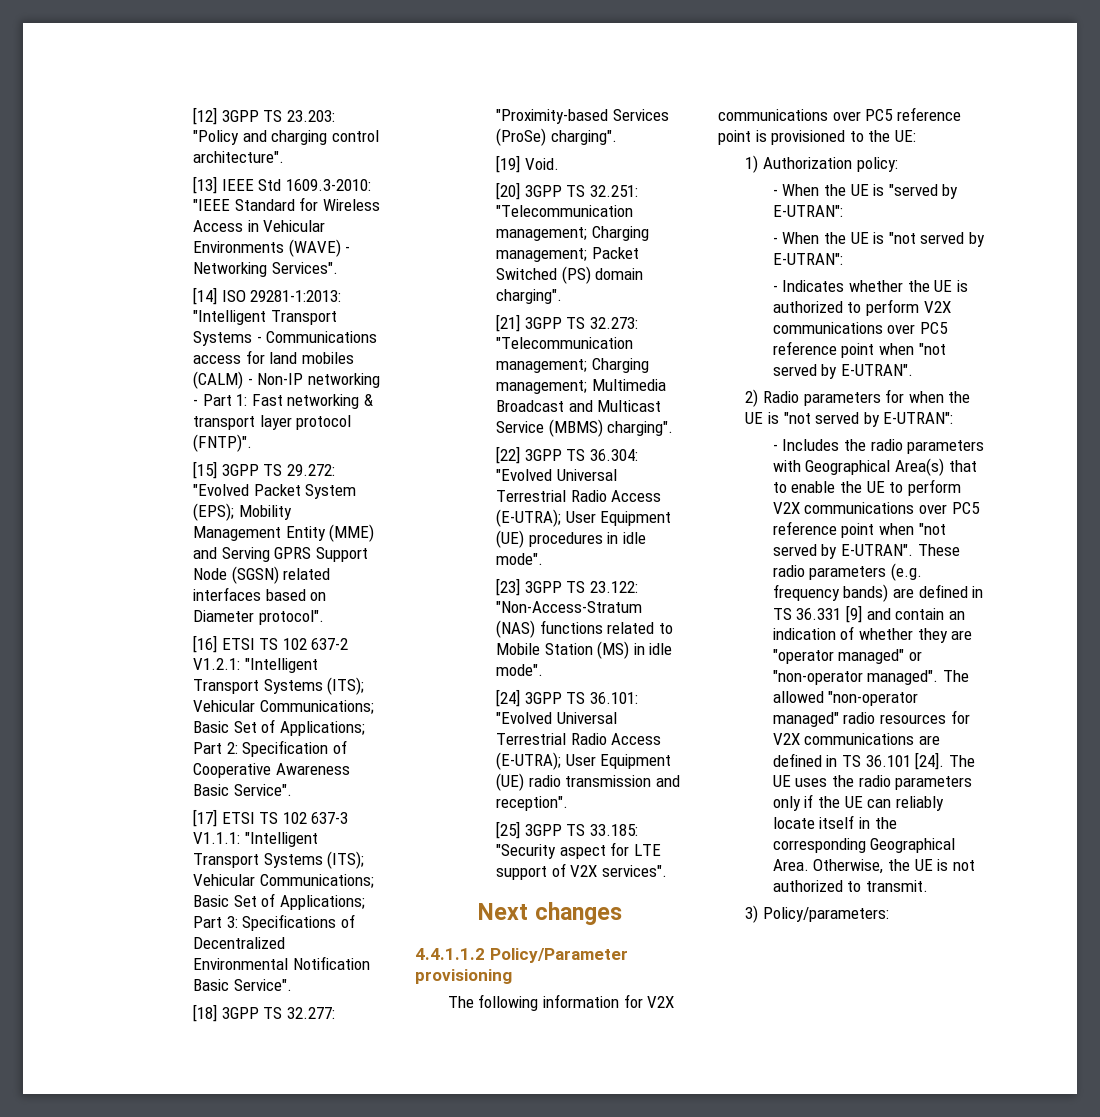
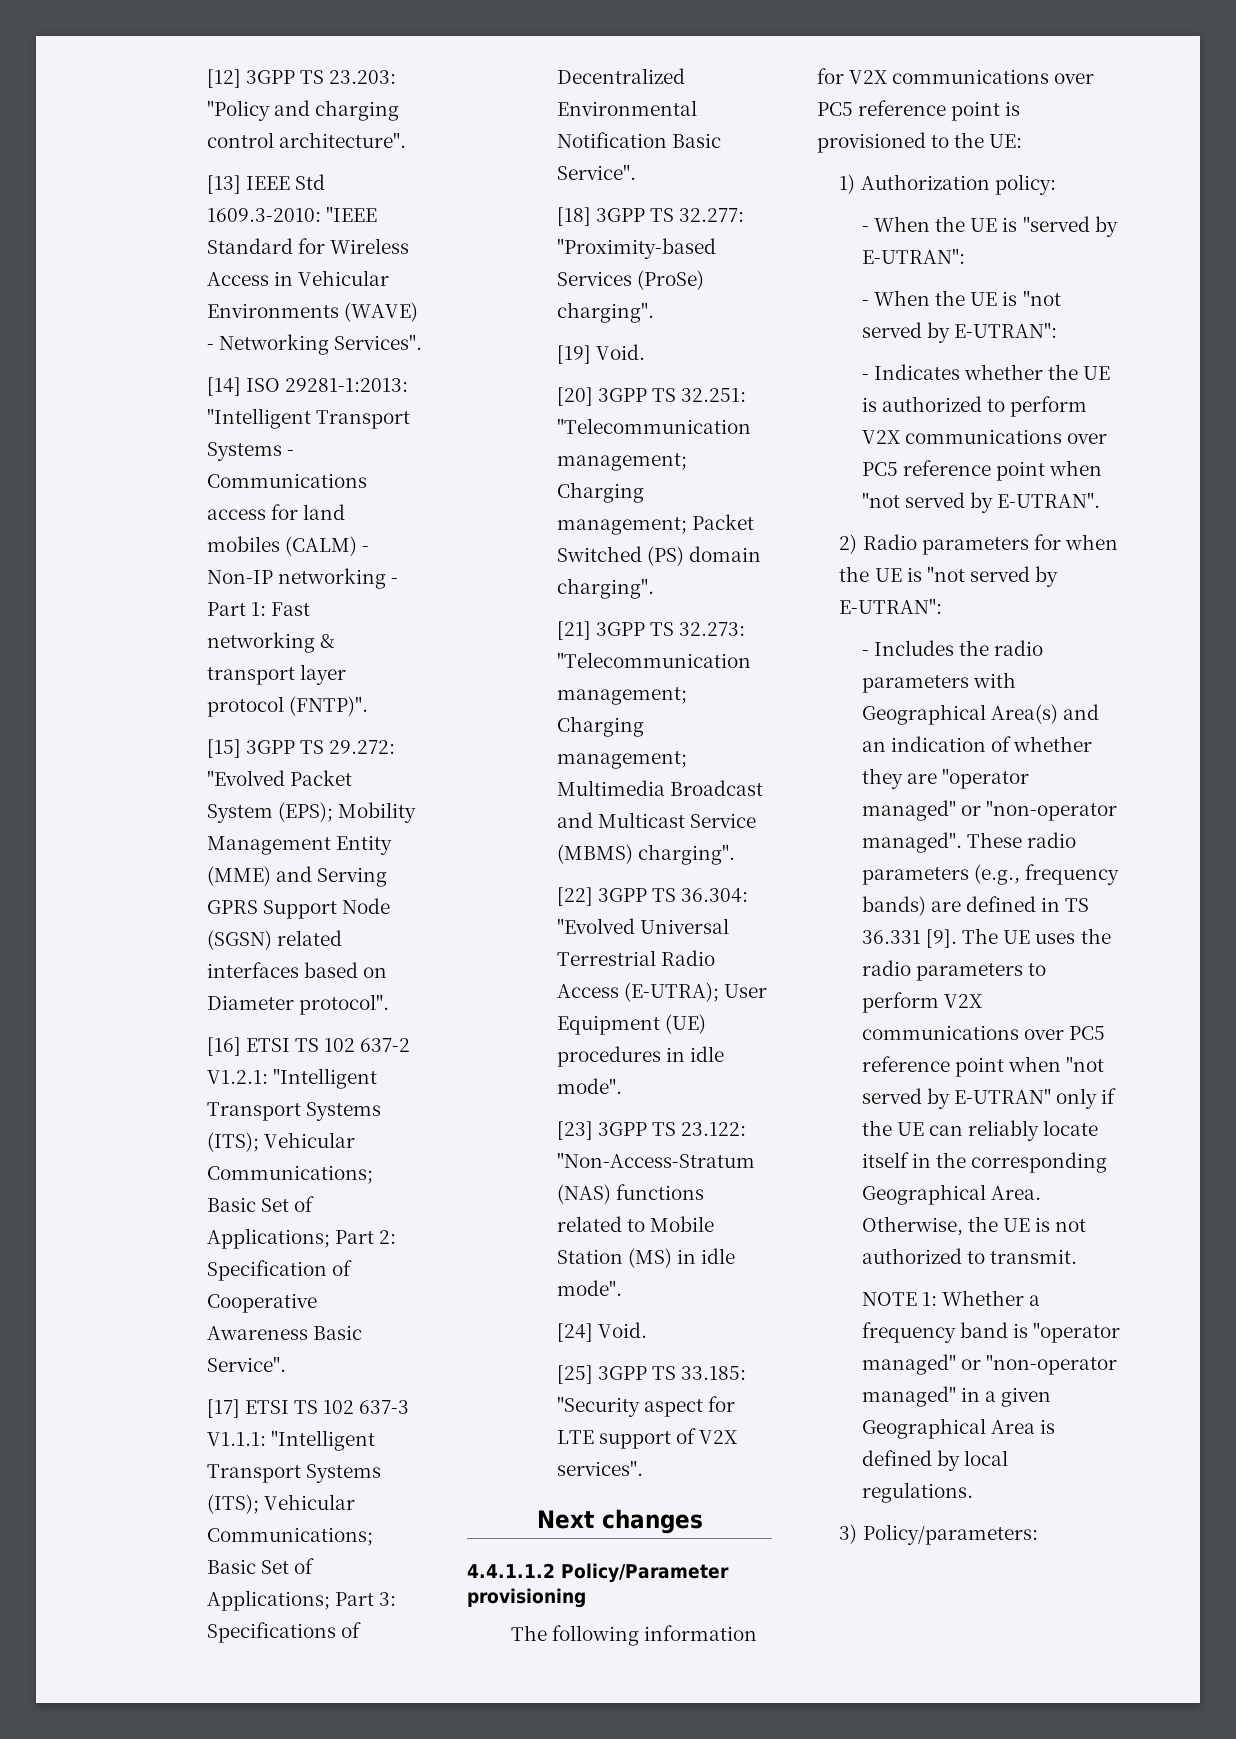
[524,692,638,704] [496,712,617,724] [496,733,662,745] [496,752,672,770] [496,773,680,791] [496,796,568,811] 3GPP TS 36.101: "Evolved Universal Terrestrial Radio Access (E-UTRA); User Equipment (UE) radio transmission and reception". -> [597,1322,647,1338] Void.
[948,460,977,472] [772,481,885,493] that to enable the UE -> [1063,704,1100,720] [861,736,1093,752] [861,768,1030,789] [861,800,1118,821] [861,832,1077,853] [861,864,1120,885] [861,896,1090,916] [861,928,1111,948] [861,960,1023,981] and an indication of whether they are "operator managed" or "non-operator managed". These radio parameters (e.g., frequency bands) are defined in TS 36.331 [9]. The UE uses the radio parameters
[841,544,960,556] [772,563,923,581] [772,584,984,602] [772,605,965,623] [772,626,973,643] [772,649,923,664] [772,670,970,685] [772,691,919,706] [772,710,970,727] [772,733,941,745] [772,752,975,770] [772,775,973,790] E-UTRAN". These radio parameters (e.g. frequency bands) are defined in TS 36.331 [9] and contain an indication of whether they are "operator managed" or "non-operator managed". The allowed "non-operator managed" radio resources for V2X communications are defined in TS 36.101 [24]. The UE uses the radio parameters -> [954,1088,1052,1104] E-UTRAN"
(929, 886) none -> [861,1290,1041,1306] [861,1322,1121,1343] [861,1354,1118,1375] [861,1386,1052,1407] [861,1418,1056,1439] [861,1450,1009,1471] [861,1482,973,1503] // NOTE 1: Whether a frequency band is "operator managed" or "non-operator managed" in a given Geographical Area is defined by local regulations.

